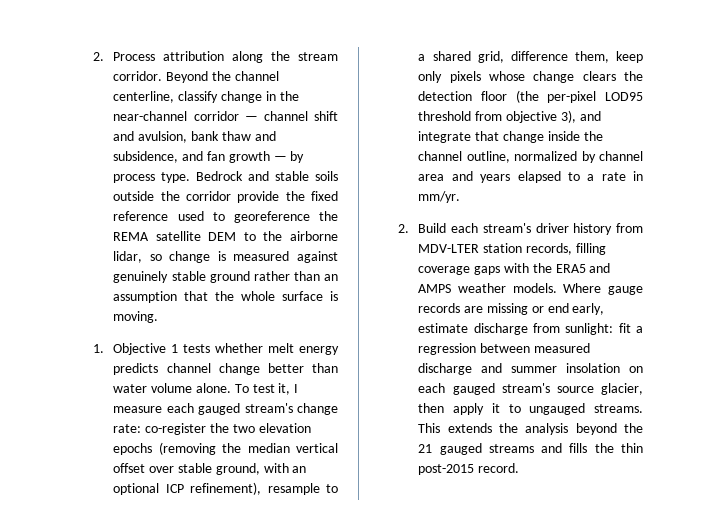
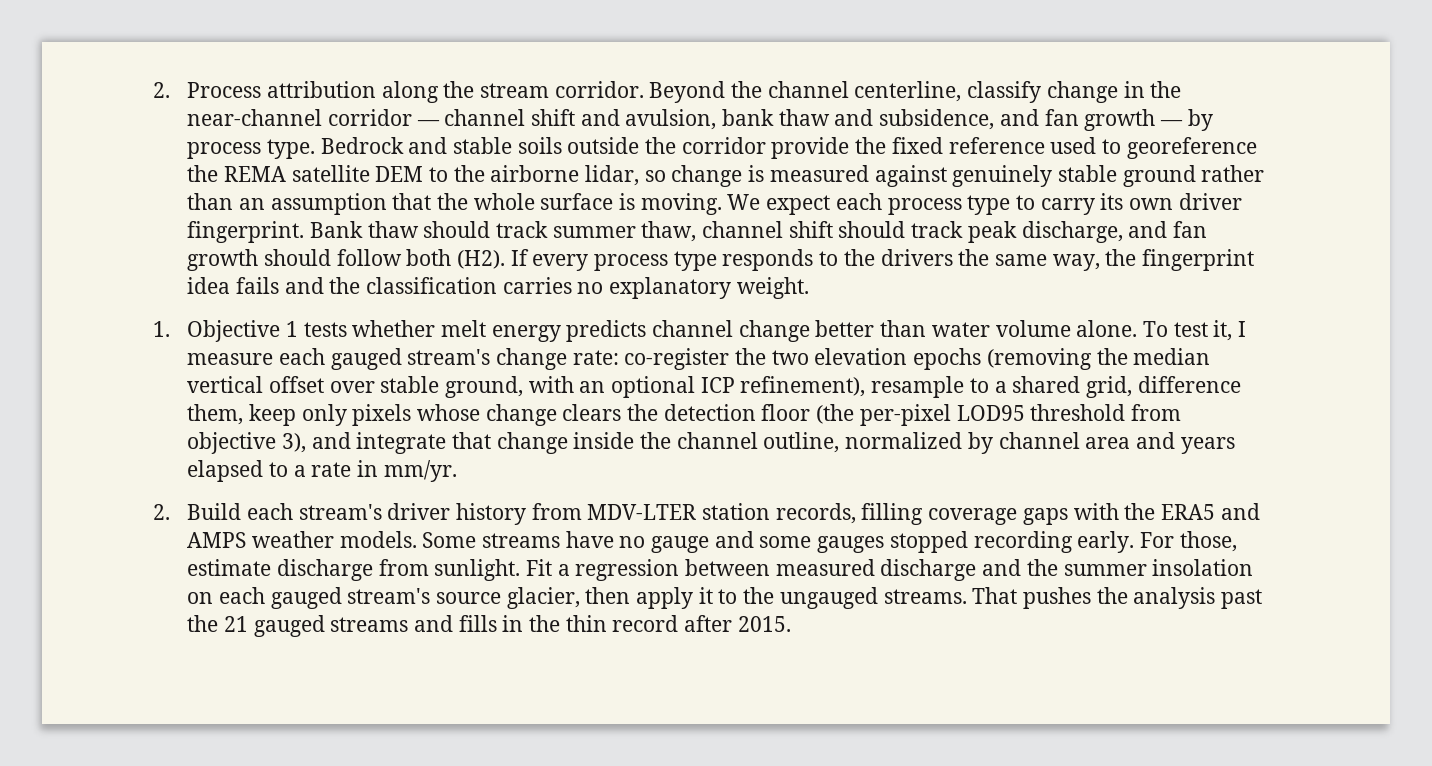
(159, 317) none -> [727,193,1242,215] [187,221,1207,243] [187,249,1254,271] [187,277,809,299] We expect each process type to carry its own driver fingerprint. Bank thaw should track summer thaw, channel shift should track peak discharge, and fan growth should follow both (H2). If every process type responds to the drivers the same way, the fingerprint idea fails and the classification carries no explanatory weight.
[563,283,643,295] [418,303,605,315] Where gauge records are missing or end early, -> [422,531,1237,553] Some streams have no gauge and some gauges stopped recording early. For those,
[565,323,631,335] sunlight: fit -> [434,559,553,581] sunlight. Fit
(503, 368) none -> [1026,559,1058,576] the
(521, 408) none -> [743,587,775,604] the
[418,423,492,433] This extends -> [972,587,1091,609] That pushes
[575,423,617,435] beyond -> [1220,589,1262,609] past
(588, 448) none -> [502,615,524,632] in
[418,463,520,475] post-2015 record. -> [612,615,791,632] record after 2015.

